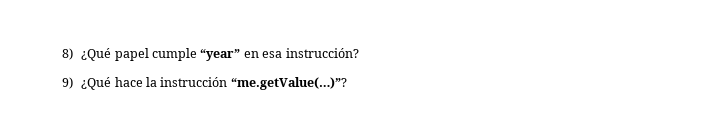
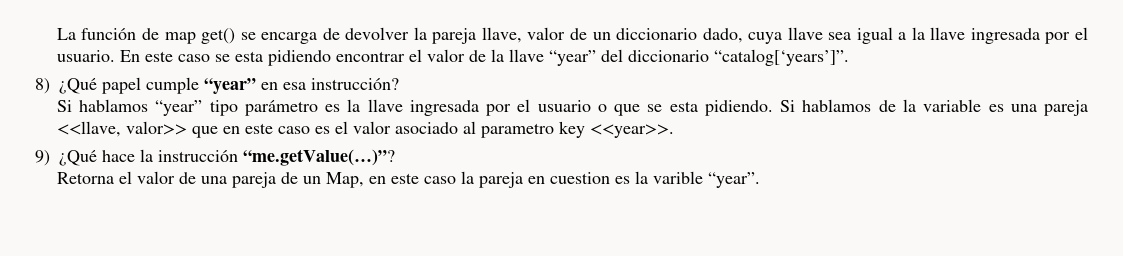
(62, 54) none -> [56,27,1089,44] [56,49,849,66] La función de map get() se encarga de devolver la pareja llave, valor de un diccionario dado, cuya llave sea igual a la llave ingresada por el usuario. En este caso se esta pidiendo encontrar el valor de la llave “year” del diccionario “catalog[‘years’]”. //
(359, 53) none -> [56,99,1088,116] [56,121,674,138] // Si hablamos “year” tipo parámetro es la llave ingresada por el usuario o que se esta pidiendo. Si hablamos de la variable es una pareja <<llave, valor>> que en este caso es el valor asociado al parametro key <<year>>.
(347, 83) none -> [56,171,760,188] // Retorna el valor de una pareja de un Map, en este caso la pareja en cuestion es la varible “year”.

